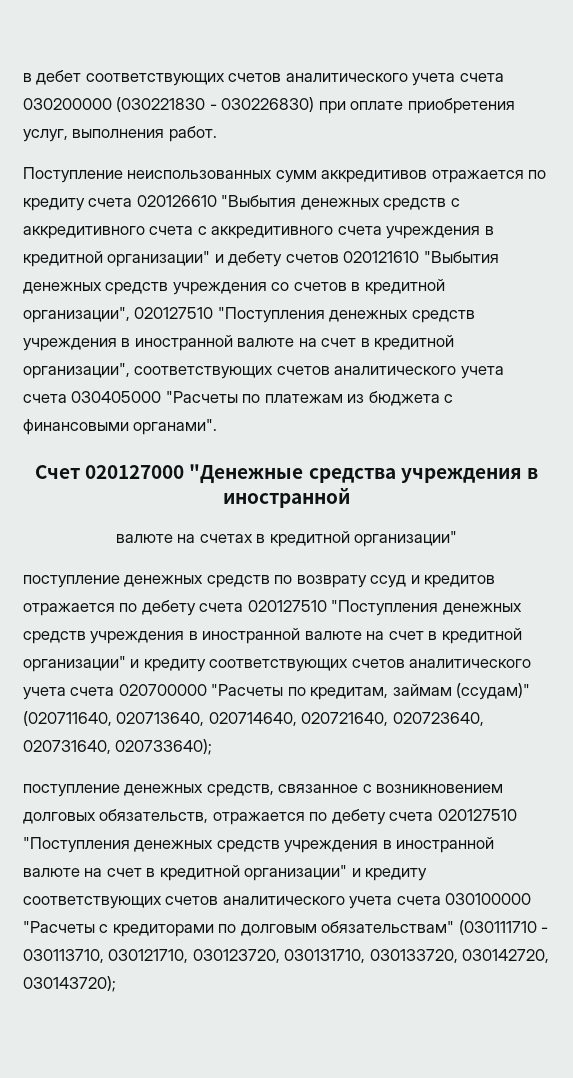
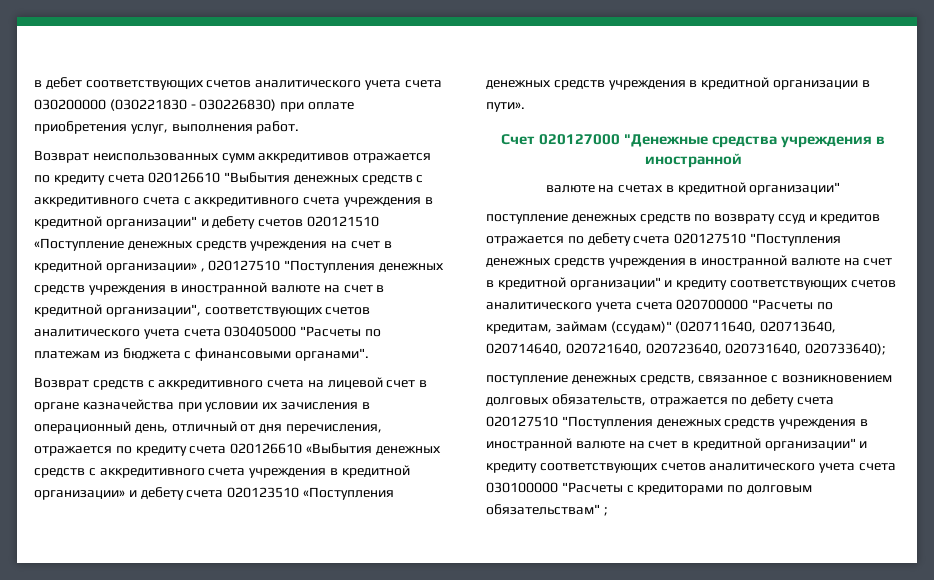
[23,167,123,183] Поступление -> [34,150,89,163] Возврат
[343,251,499,263] [23,279,445,295] [23,307,130,323] 020121610 "Выбытия денежных средств учреждения со счетов в кредитной организации", -> [306,216,379,227] [34,238,392,251] [34,260,205,273] 020121510 «Поступление денежных средств учреждения на счет в кредитной организации» ,
(218, 427) none -> [34,377,428,390] [34,399,370,412] [34,421,382,434] [34,443,441,456] [34,465,410,478] [34,487,394,500] [486,77,870,90] [486,102,525,112] // Возврат средств с аккредитивного счета на лицевой счет в органе казначейства при условии их зачисления в операционный день, отличный от дня перечисления, отражается по кредиту счета 020126610 «Выбытия денежных средств с аккредитивного счета учреждения в кредитной организации» и дебету счета 020123510 «Поступления денежных средств учреждения в кредитной организации в пути».
[458,920,549,935] [23,949,550,963] [23,976,116,992] (030111710 - 030113710, 030121710, 030123720, 030131710, 030133720, 030142720, 030143720); -> [603,507,608,516] ;

